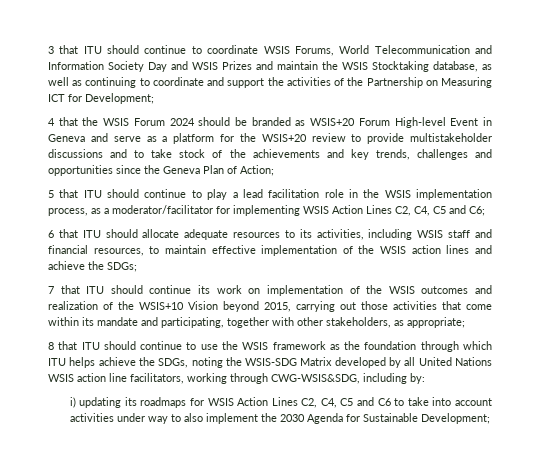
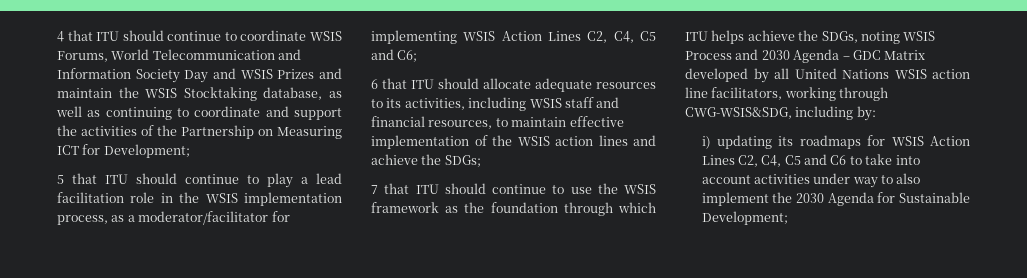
[48,46,54,54] 3 -> [57,31,64,42] 4
[48,117,493,128] [48,133,492,144] [48,149,492,160] [48,165,274,176] // 4 that the WSIS Forum 2024 should be branded as WSIS+20 Forum High-level Event in Geneva and serve as a platform for the WSIS+20 review to provide multistakeholder discussions and to take stock of the achievements and key trends, challenges and opportunities since the Geneva Plan of Action; -> (190, 151) none
[198,285,493,296] [48,301,492,312] [48,317,465,328] [48,341,183,350] its work on implementation of the WSIS outcomes and realization of the WSIS+10 Vision beyond 2015, carrying out those activities that come within its mandate and participating, together with other stakeholders, as appropriate; // 8 that ITU should continue -> (546, 189) none
[225,357,298,366] the WSIS-SDG -> [903,31,936,41] [685,49,881,63] WSIS Process and 2030 Agenda – GDC

